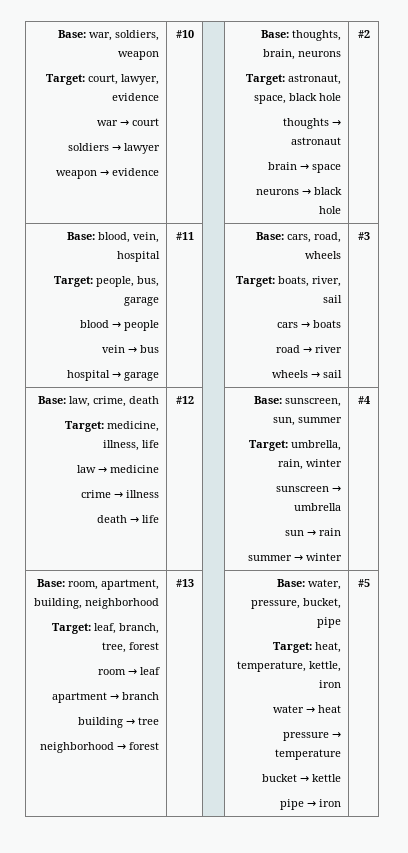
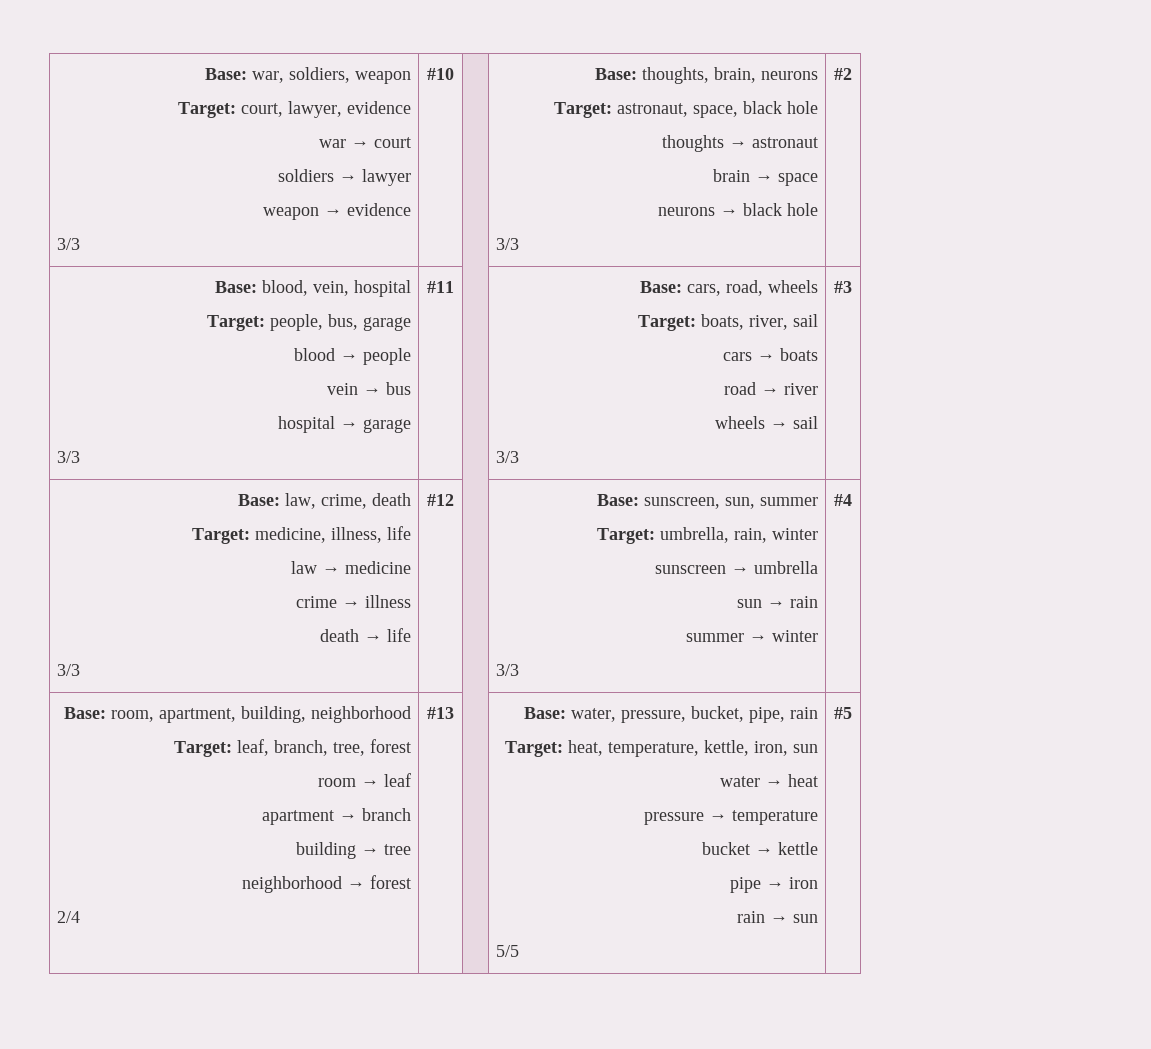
(159, 172) none -> [57,238,81,250] // 3/3
(341, 210) none -> [496,238,520,250] // 3/3
(159, 376) none -> [57,451,81,463] // 3/3
(342, 374) none -> [496,451,520,463] // 3/3
(159, 519) none -> [57,664,81,676] // 3/3
(342, 557) none -> [496,664,520,676] // 3/3
(159, 746) none -> [57,911,81,923] // 2/4
[316,617,341,628] pipe -> [748,707,818,723] pipe, rain
[318,680,341,688] iron -> [753,741,818,756] iron, sun
(341, 803) none -> [736,911,818,923] [496,945,520,957] // rain → sun // 5/5

